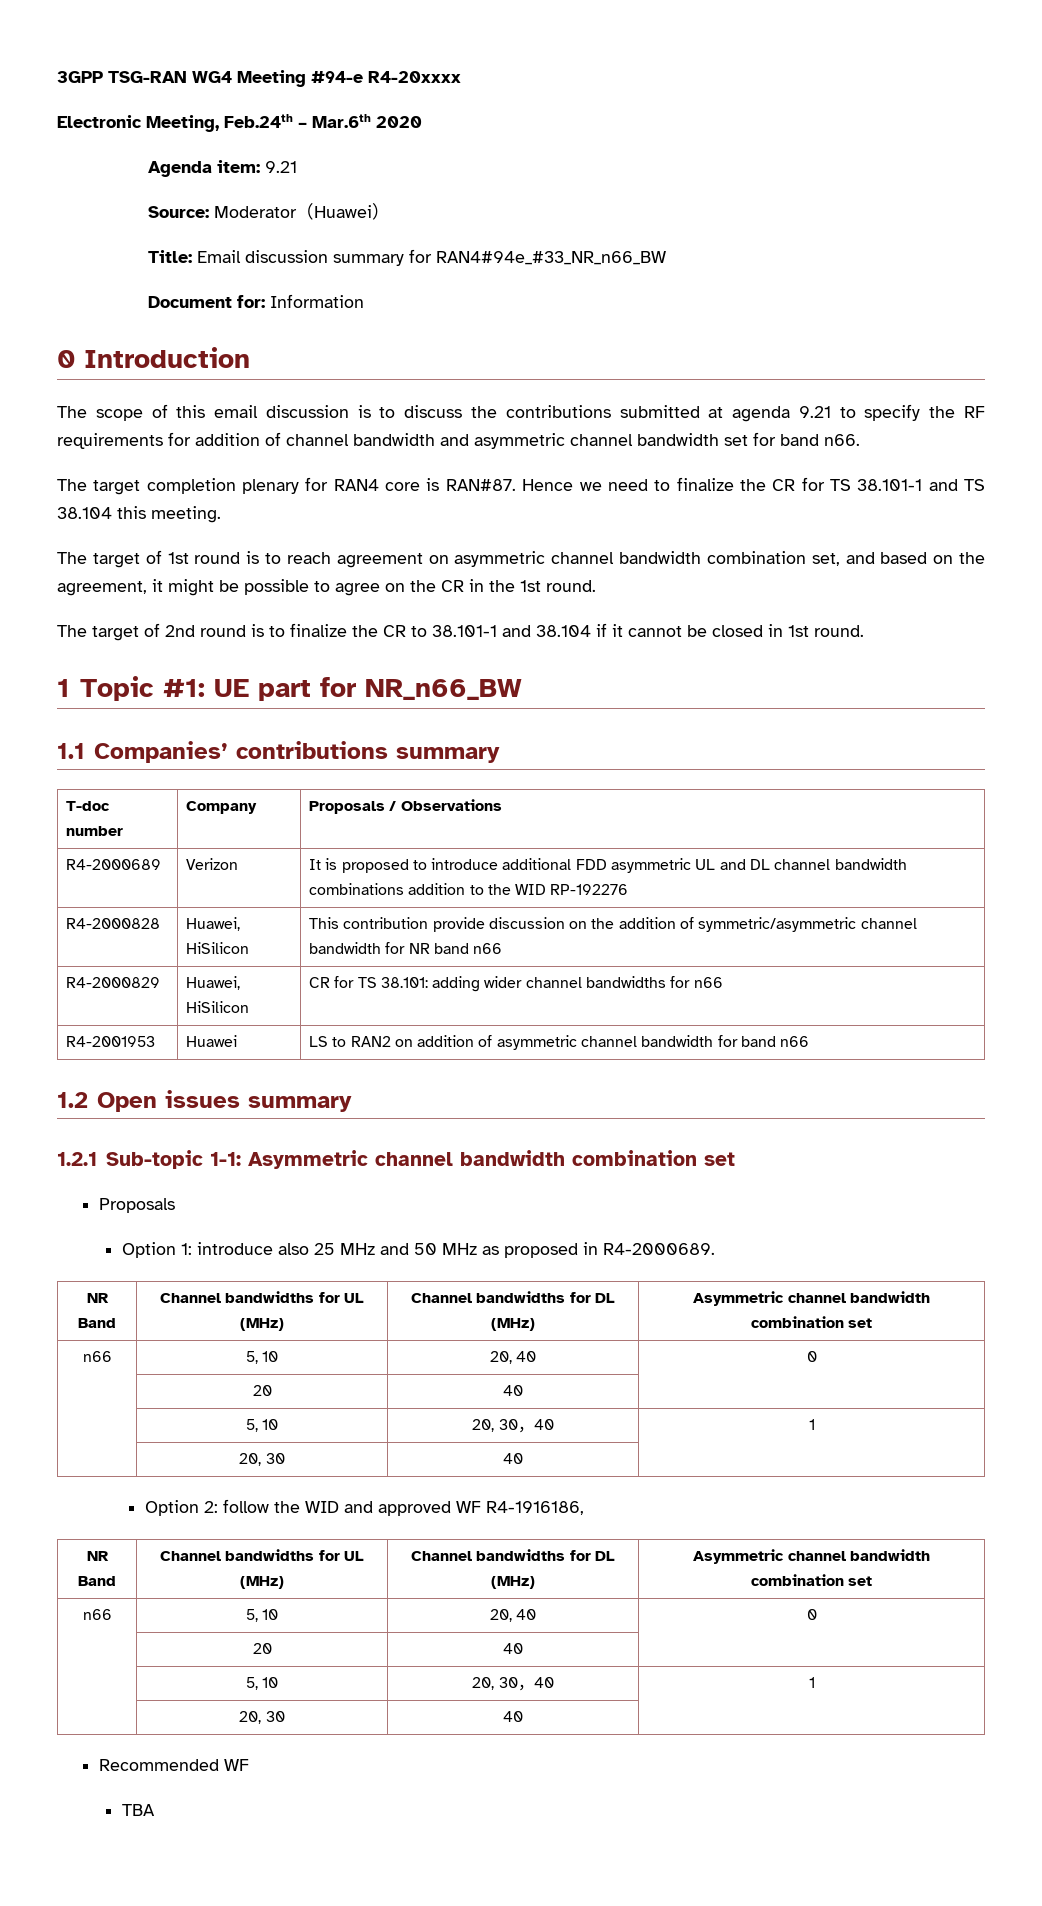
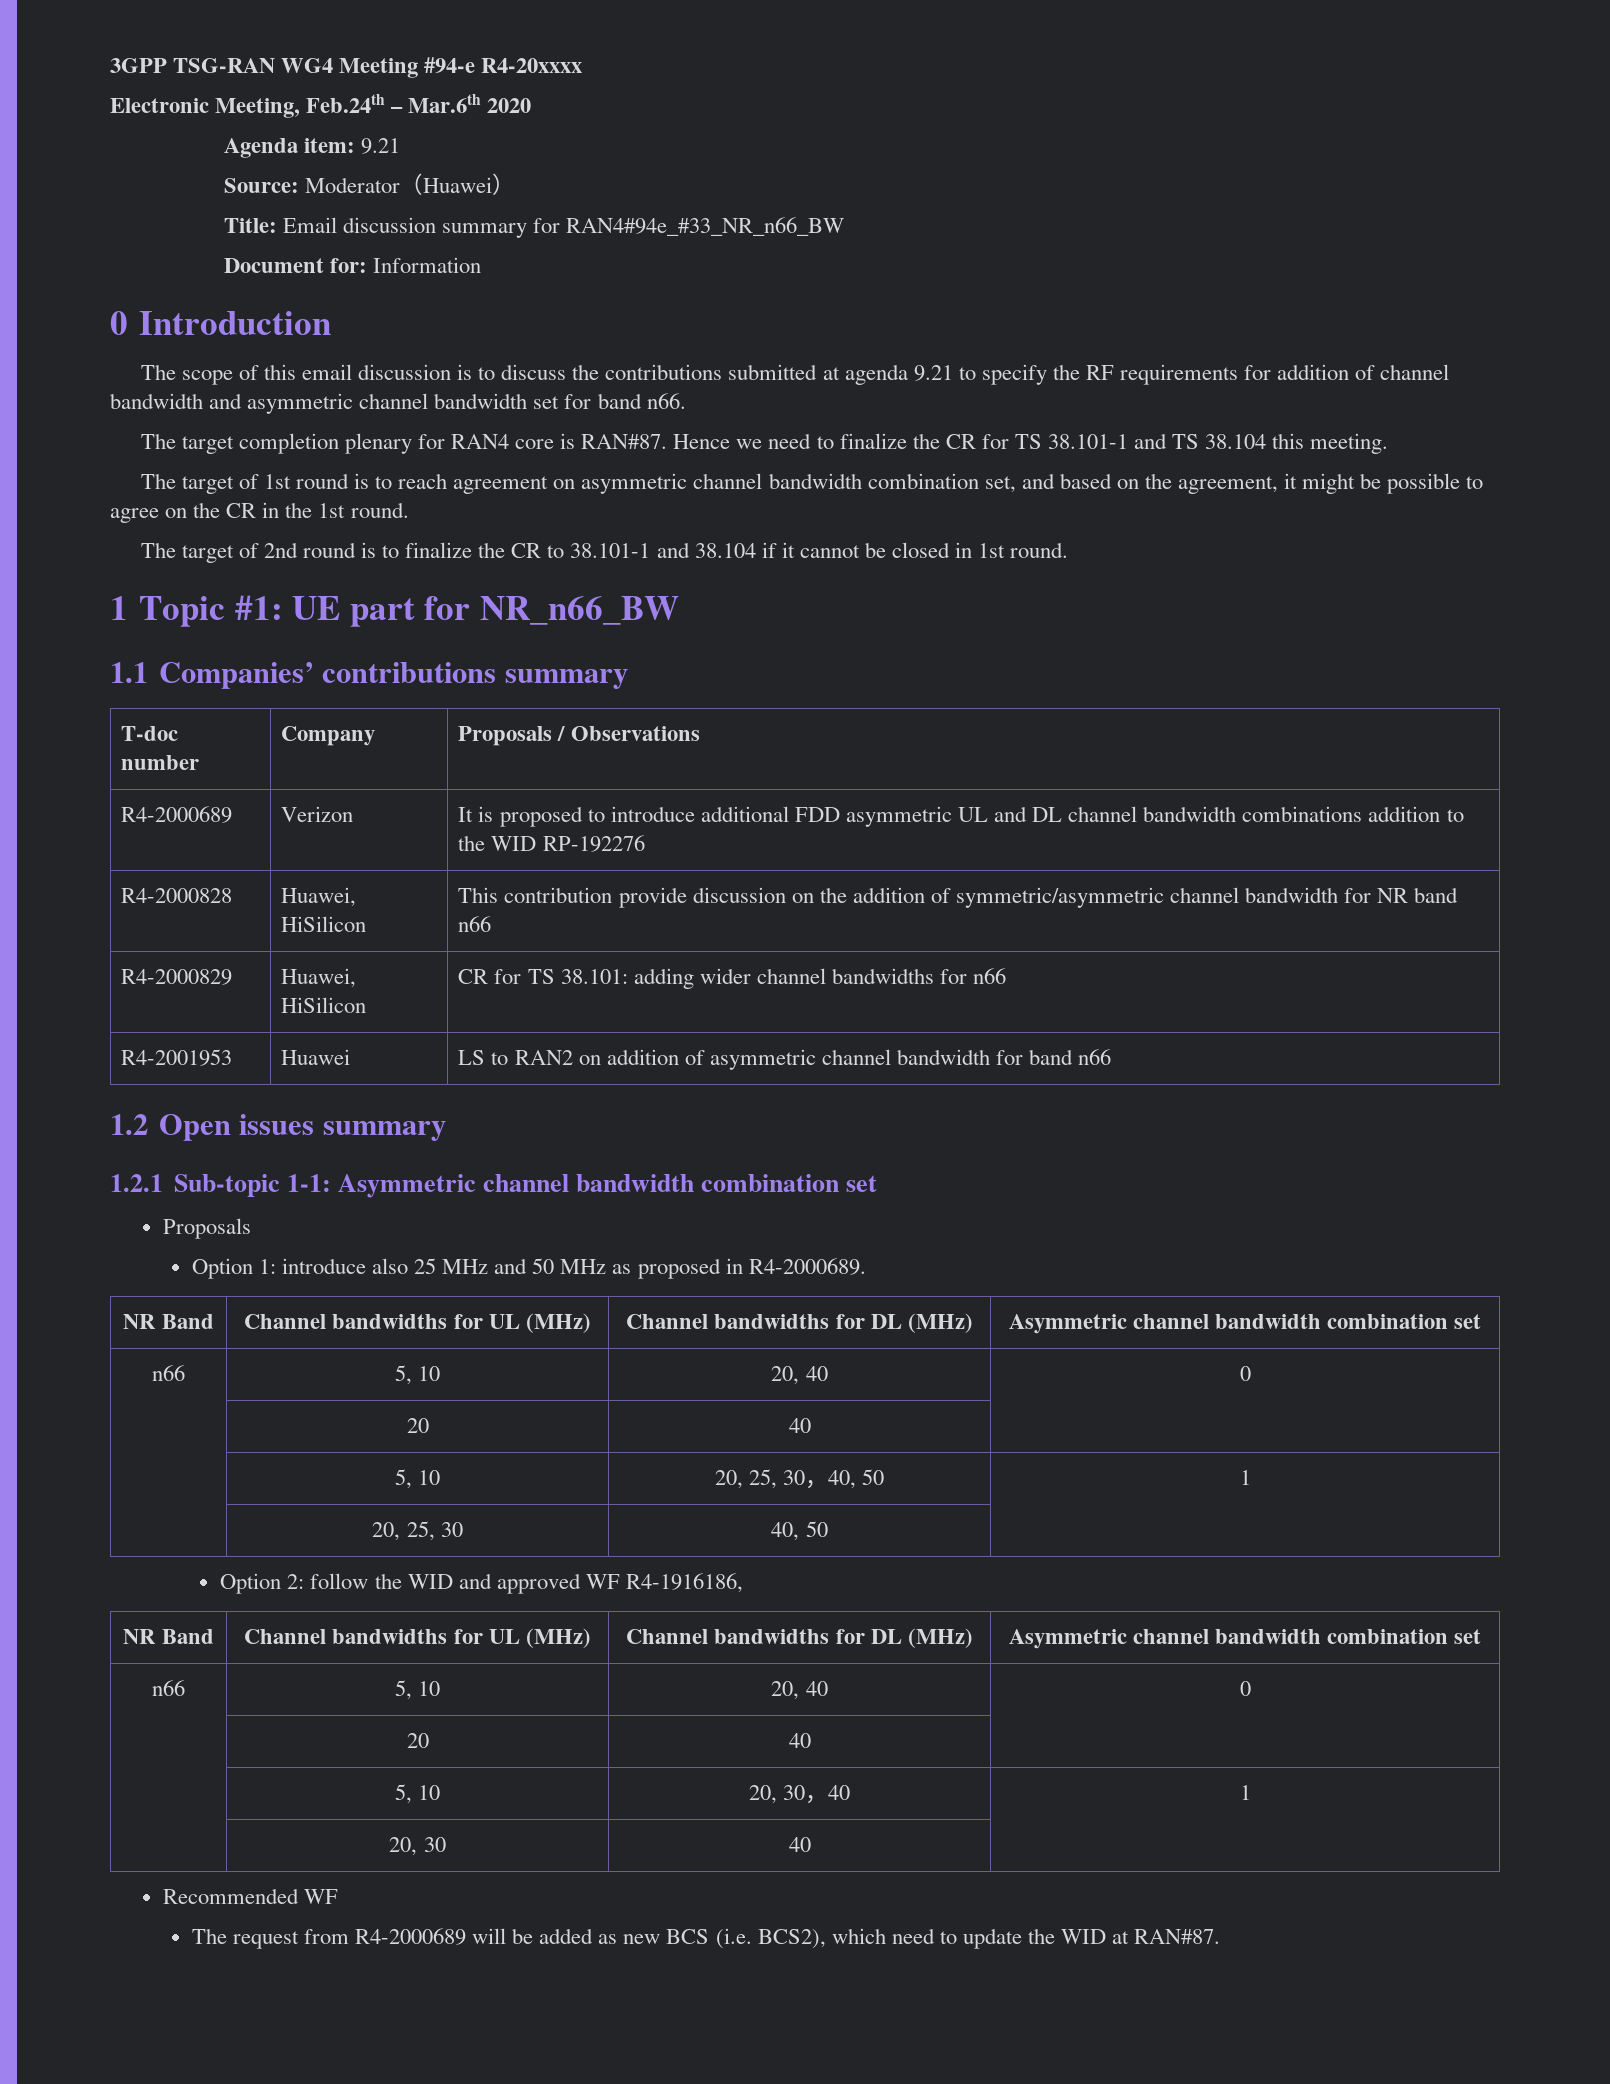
[498,1419,554,1433] [808,1419,815,1430] [239,1453,285,1466] [503,1453,523,1464] 30，40 | 1 // | 20, 30 | 40 -> [748,1469,885,1489] [1239,1470,1251,1485] [372,1521,463,1541] [771,1521,828,1541] 25, 30，40, 50 | 1 // | 20, 25, 30 | 40, 50
[121,1804,155,1816] TBA -> [191,1928,1221,1949] The request from R4-2000689 will be added as new BCS (i.e. BCS2), which need to update the WID at RAN#87.

